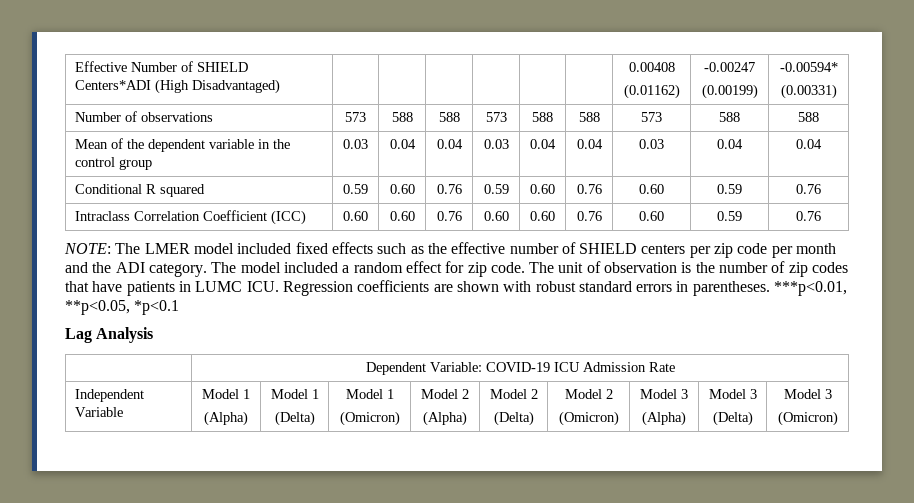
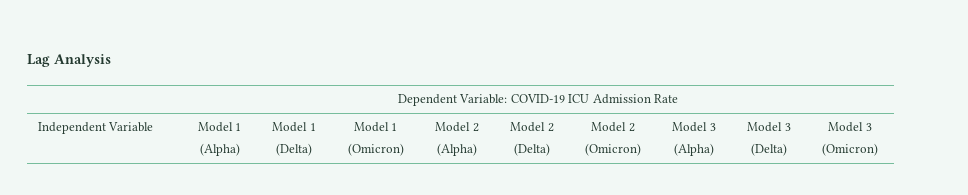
[75,61,249,72] [75,79,281,94] [628,62,675,72] [623,84,680,99] [704,62,755,72] [701,84,758,99] [779,62,838,72] [780,84,837,99] [75,111,214,122] [345,112,366,122] [391,112,413,122] [438,112,460,122] [485,112,507,122] [532,112,553,122] [578,112,600,122] [641,112,662,122] [719,112,740,122] [798,112,819,122] [75,138,291,152] [75,157,153,170] [343,139,368,149] [389,139,416,149] [436,139,463,149] [483,139,509,149] [530,139,556,149] [576,139,603,149] [639,139,664,149] [717,139,743,149] [796,139,822,149] [75,184,206,197] [343,184,368,194] [389,184,415,194] [436,184,462,194] [483,184,509,194] [530,184,555,194] [576,184,602,194] [639,184,664,194] [717,184,742,194] [796,184,821,194] [75,210,307,225] [343,211,368,221] [389,211,415,221] [436,211,462,221] [483,211,509,221] [530,211,555,221] [576,211,602,221] [639,211,664,221] [717,211,742,221] [796,211,821,221] [64,242,837,258] [65,261,849,277] [65,280,848,296] [65,300,180,315] Effective Number of SHIELD Centers*ADI (High Disadvantaged) | | | | | | | 0.00408 // (0.01162) | -0.00247 // (0.00199) | -0.00594* // (0.00331) // Number of observations | 573 | 588 | 588 | 573 | 588 | 588 | 573 | 588 | 588 // Mean of the dependent variable in the control group | 0.03 | 0.04 | 0.04 | 0.03 | 0.04 | 0.04 | 0.03 | 0.04 | 0.04 // Conditional R squared | 0.59 | 0.60 | 0.76 | 0.59 | 0.60 | 0.76 | 0.60 | 0.59 | 0.76 // Intraclass Correlation Coefficient (ICC) | 0.60 | 0.60 | 0.76 | 0.60 | 0.60 | 0.76 | 0.60 | 0.59 | 0.76 // NOTE: The LMER model included fixed effects such as the effective number of SHIELD centers per zip code per month and the ADI category. The model included a random effect for zip code. The unit of observation is the number of zip codes that have patients in LUMC ICU. Regression coefficients are shown with robust standard errors in parentheses. ***p<0.01, **p<0.05, *p<0.1 // -> (27, 60) none

